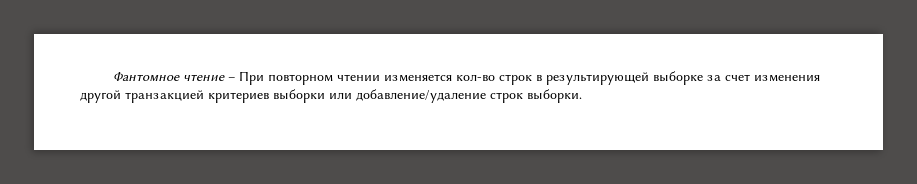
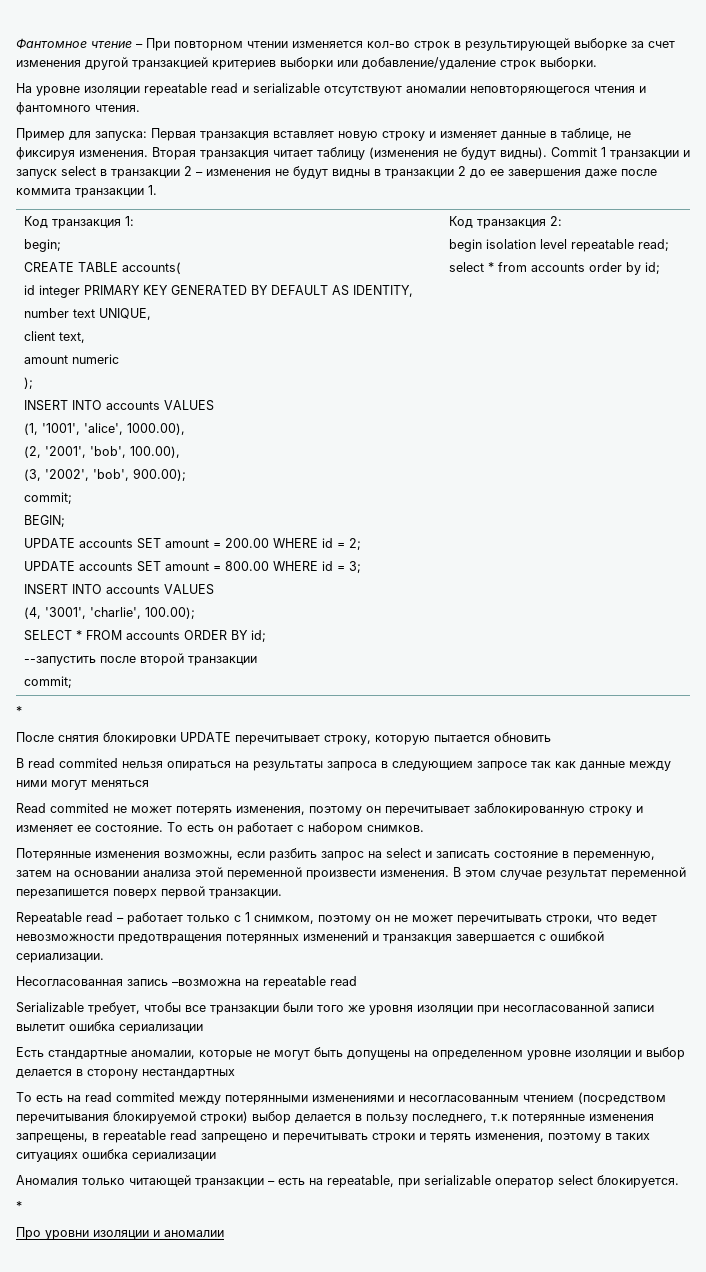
(582, 96) none -> [16,83,646,96] [16,102,140,115] [16,128,631,141] [16,147,690,160] [16,166,657,179] [16,185,157,198] [23,216,134,229] [23,239,61,252] [23,262,181,274] [23,285,413,298] [23,308,151,320] [23,331,85,343] [23,354,119,364] [23,377,33,389] [23,400,214,411] [23,423,185,435] [23,446,180,458] [23,468,186,481] [23,492,72,504] [23,515,65,527] [23,538,361,550] [23,561,361,573] [23,584,214,595] [23,607,195,619] [23,630,266,642] [23,653,257,666] [23,676,72,688] [448,216,562,229] [448,239,669,252] [448,262,660,275] [16,706,22,716] [16,732,551,745] [16,758,671,771] [16,780,149,790] [16,803,643,816] [16,822,424,835] [16,848,655,861] [16,867,686,880] [16,886,282,899] [16,912,657,925] [16,931,604,944] [16,953,104,963] [16,976,357,989] [16,1002,654,1015] [16,1021,203,1034] [16,1047,685,1060] [16,1069,235,1079] [16,1092,666,1105] [16,1111,654,1124] [16,1130,650,1143] [16,1149,216,1162] [16,1175,679,1188] [16,1201,22,1211] [16,1227,224,1240] // На уровне изоляции repeatable read и serializable отсутствуют аномалии неповторяющегося чтения и фантомного чтения. // Пример для запуска: Первая транзакция вставляет новую строку и изменяет данные в таблице, не фиксируя изменения. Вторая транзакция читает таблицу (изменения не будут видны). Commit 1 транзакции и запуск select в транзакции 2 – изменения не будут видны в транзакции 2 до ее завершения даже после коммита транзакции 1. // Код транзакция 1: // begin; // CREATE TABLE accounts( // id integer PRIMARY KEY GENERATED BY DEFAULT AS IDENTITY, // number text UNIQUE, // client text, // amount numeric // ); // INSERT INTO accounts VALUES // (1, '1001', 'alice', 1000.00), // (2, '2001', 'bob', 100.00), // (3, '2002', 'bob', 900.00); // commit; // BEGIN; // UPDATE accounts SET amount = 200.00 WHERE id = 2; // UPDATE accounts SET amount = 800.00 WHERE id = 3; // INSERT INTO accounts VALUES // (4, '3001', 'charlie', 100.00); // SELECT * FROM accounts ORDER BY id; // --запустить после второй транзакции // commit; | Код транзакция 2: // begin isolation level repeatable read; // select * from accounts order by id; // * // После снятия блокировки UPDATE перечитывает строку, которую пытается обновить // В read commited нельзя опираться на результаты запроса в следующием запросе так как данные между ними могут меняться // Read commited не может потерять изменения, поэтому он перечитывает заблокированную строку и изменяет ее состояние. То есть он работает с набором снимков. // Потерянные изменения возможны, если разбить запрос на select и записать состояние в переменную, затем на основании анализа этой переменной произвести изменения. В этом случае результат переменной перезапишется поверх первой транзакции. // Repeatable read – работает только с 1 снимком, поэтому он не может перечитывать строки, что ведет невозможности предотвращения потерянных изменений и транзакция завершается с ошибкой сериализации. // Несогласованная запись –возможна на repeatable read // Serializable требует, чтобы все транзакции были того же уровня изоляции при несогласованной записи вылетит ошибка сериализации // Есть стандартные аномалии, которые не могут быть допущены на определенном уровне изоляции и выбор делается в сторону нестандартных // То есть на read commited между потерянными изменениями и несогласованным чтением (посредством перечитывания блокируемой строки) выбор делается в пользу последнего, т.к потерянные изменения запрещены, в repeatable read запрещено и перечитывать строки и терять изменения, поэтому в таких ситуациях ошибка сериализации // Аномалия только читающей транзакции – есть на repeatable, при serializable оператор select блокируется. // * // Про уровни изоляции и аномалии

